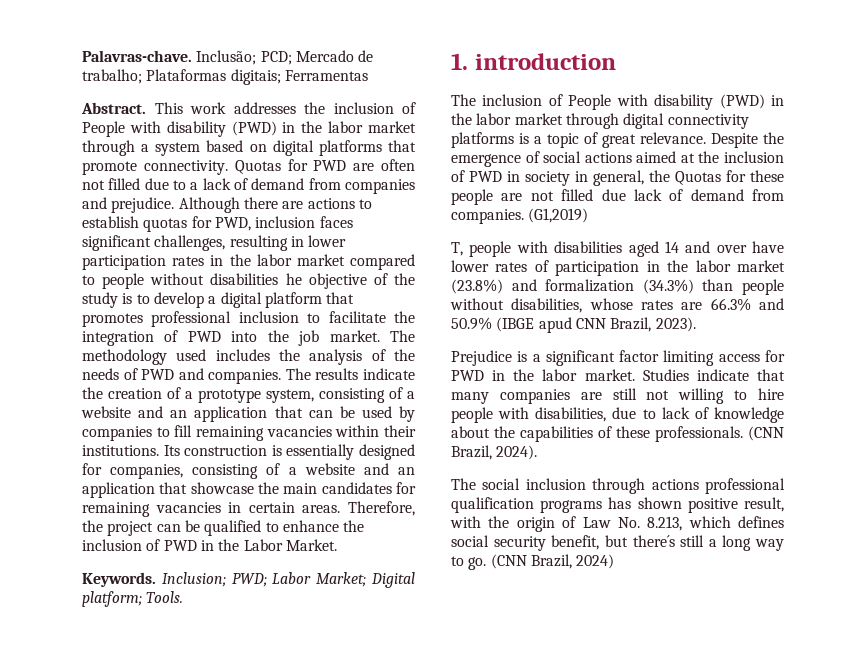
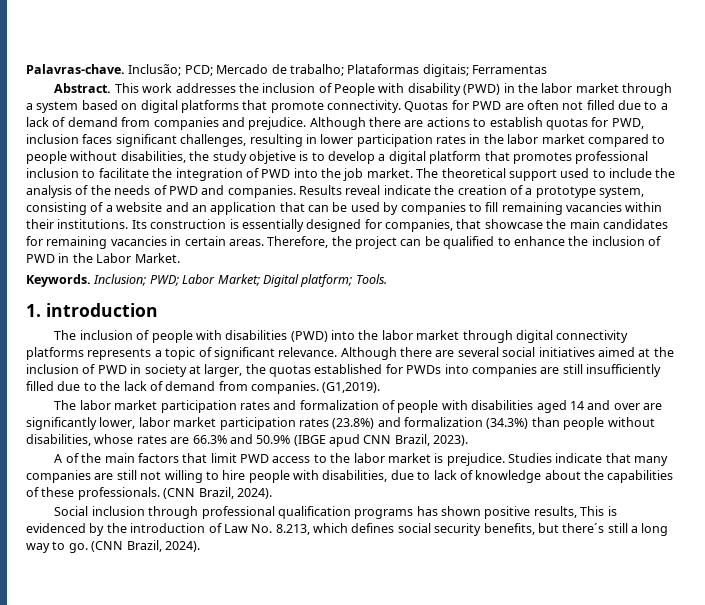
[210,273,388,289] disabilities he objective of -> [120,151,186,163] disabilities,
(118, 300) none -> [248,151,296,164] objetive
[82,349,270,365] methodology used includes -> [441,168,652,181] theoretical support used to include
[285,368,359,380] The results -> [299,185,381,195] Results reveal
[192,463,415,479] [82,482,155,498] consisting of a website and an application -> (453, 225) none
[568,94,784,110] People with disability (PWD) in -> [151,330,356,343] people with disabilities (PWD) into
[519,133,529,144] is -> [87,348,152,360] represents
[602,132,784,148] [451,151,632,167] great relevance. Despite the emergence of social actions -> [213,347,595,360] significant relevance. Although there are several social initiatives
[575,170,784,186] [451,189,626,205] in general, the Quotas for these people are not filled due -> [188,364,661,377] [26,381,121,391] at larger, the quotas established for PWDs into companies are still insufficiently filled due to the
[528,208,589,223] [451,242,463,256] (G1,2019) // T, -> [322,382,381,393] [54,400,396,413] (G1,2019). // The labor market participation rates and formalization of
[752,241,784,253] [451,260,785,276] have lower rates of participation in the labor market -> [643,403,663,410] [26,417,329,430] are significantly lower, labor market participation rates
[451,350,785,366] [451,369,635,381] Prejudice is a significant factor limiting access for PWD in the labor market. -> [54,453,505,466] A of the main factors that limit PWD access to the labor market is prejudice.
[451,478,521,490] The social -> [54,506,89,516] Social
[651,479,699,490] actions -> (199, 512) none
[744,497,784,512] [450,516,555,532] result, with the origin -> [533,506,617,518] [26,523,206,536] results, This is evidenced by the introduction
[551,535,600,550] benefit, -> [483,523,535,535] benefits,
[576,554,615,569] 2024) -> [164,541,200,552] 2024).

